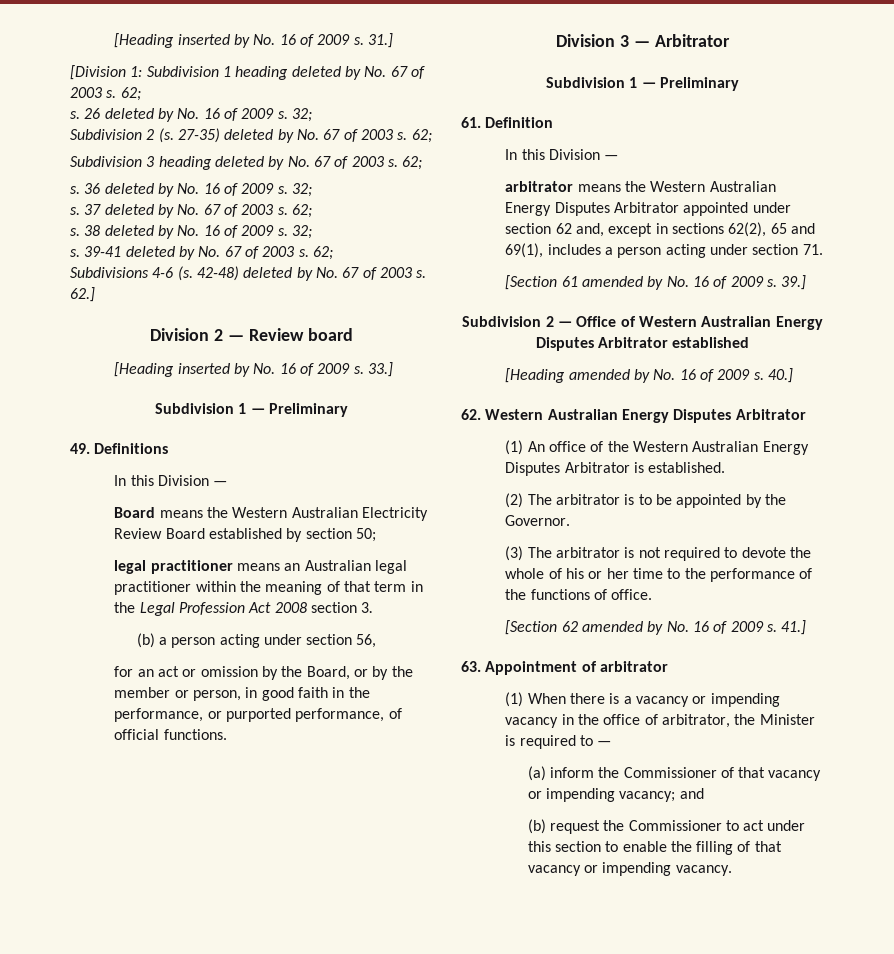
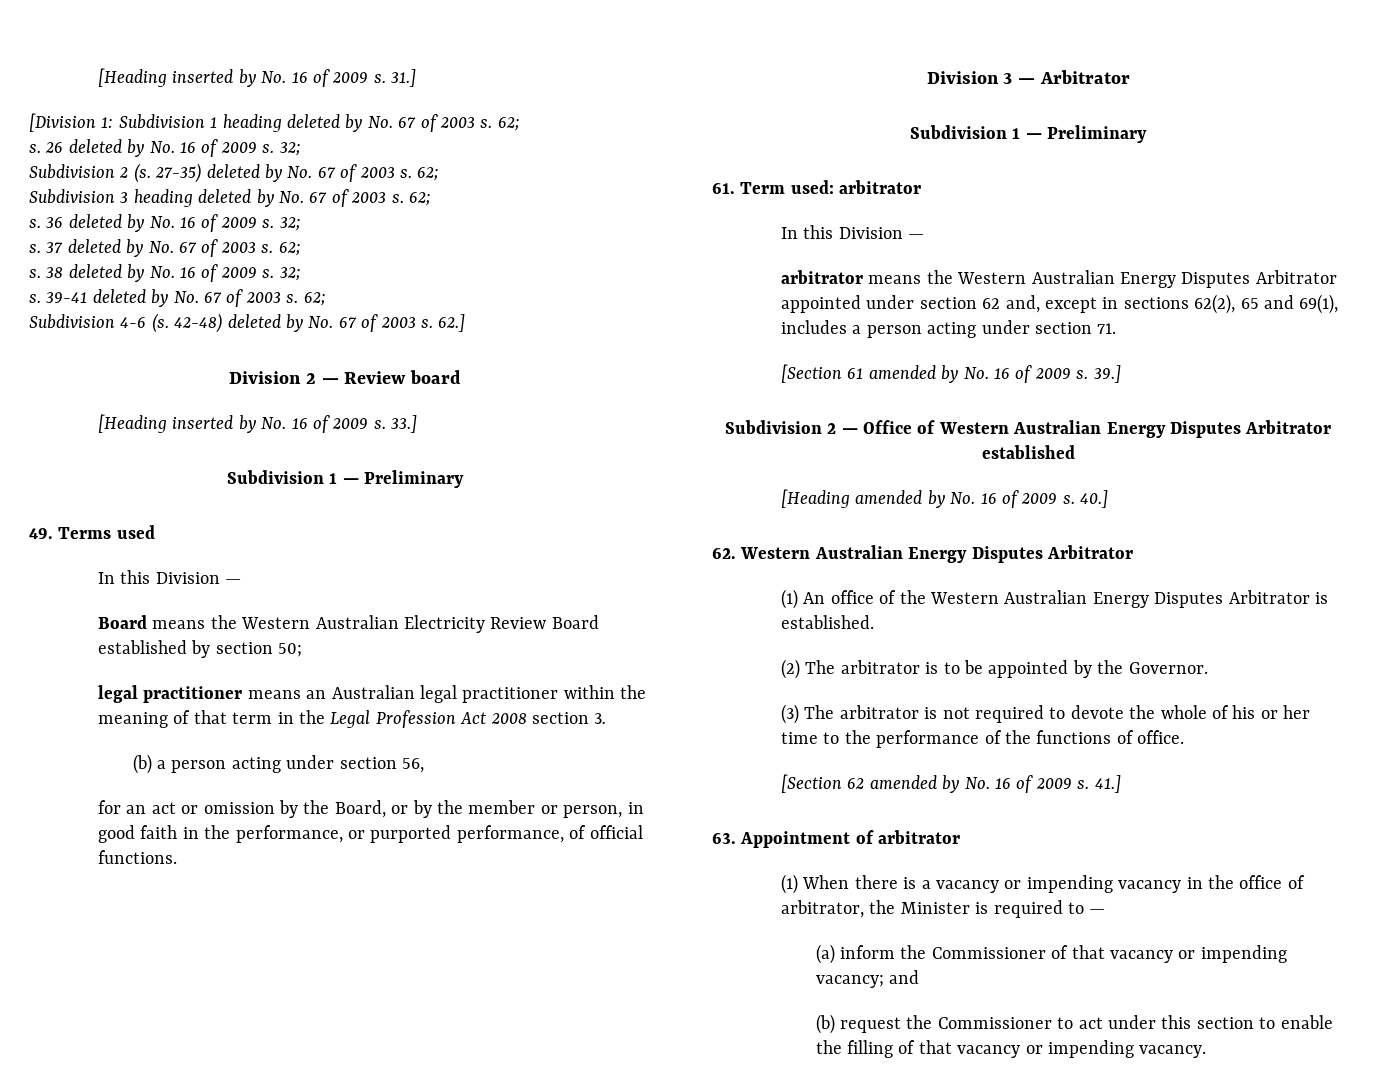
[70,267,149,278] Subdivisions -> [29,314,115,329] Subdivision
[94,443,169,454] Definitions -> [58,525,155,539] Terms used
[485,117,554,128] Definition -> [740,180,922,194] Term used: arbitrator

